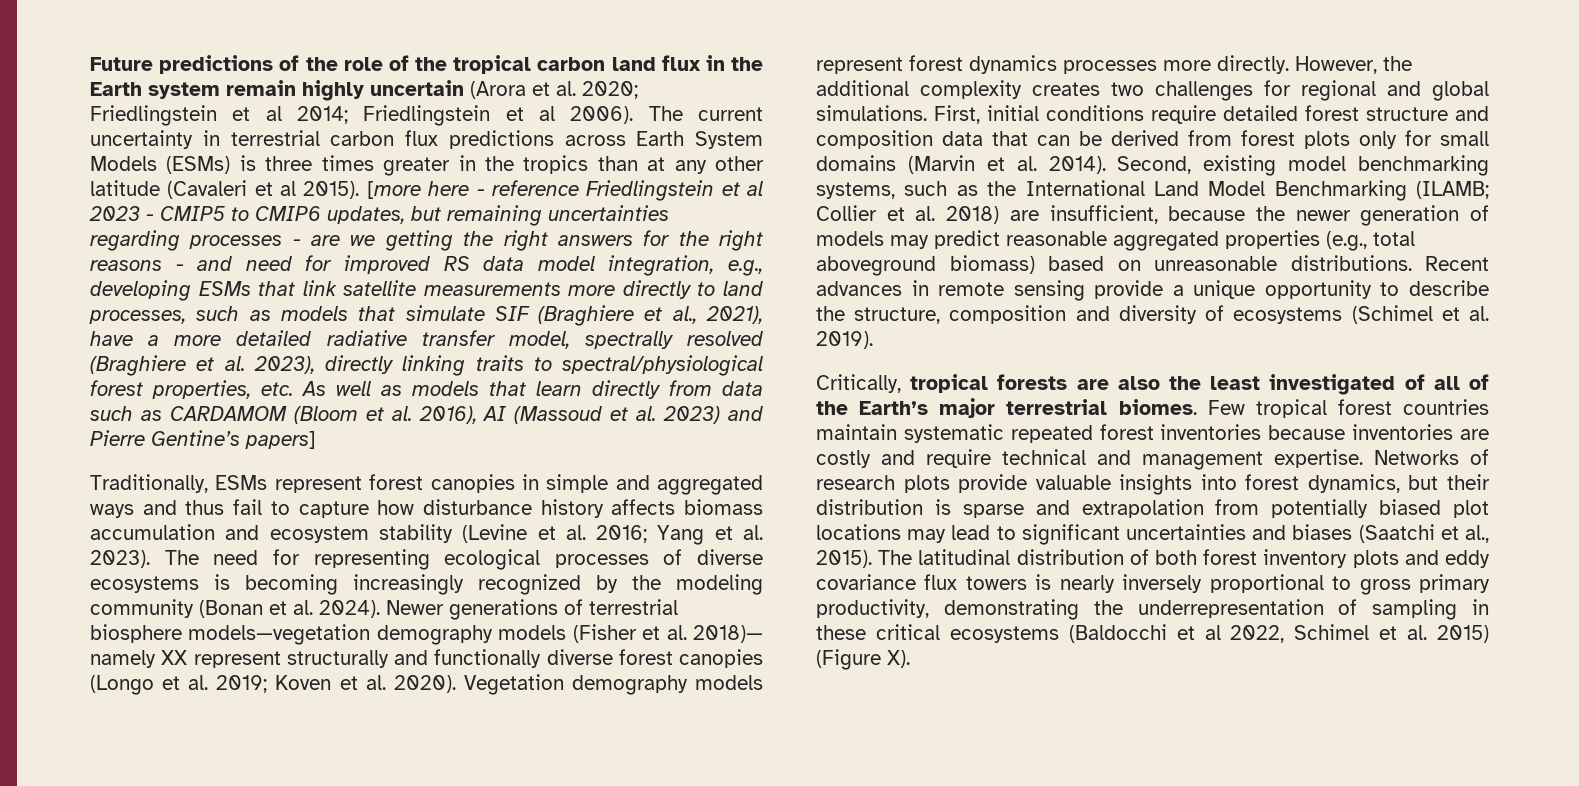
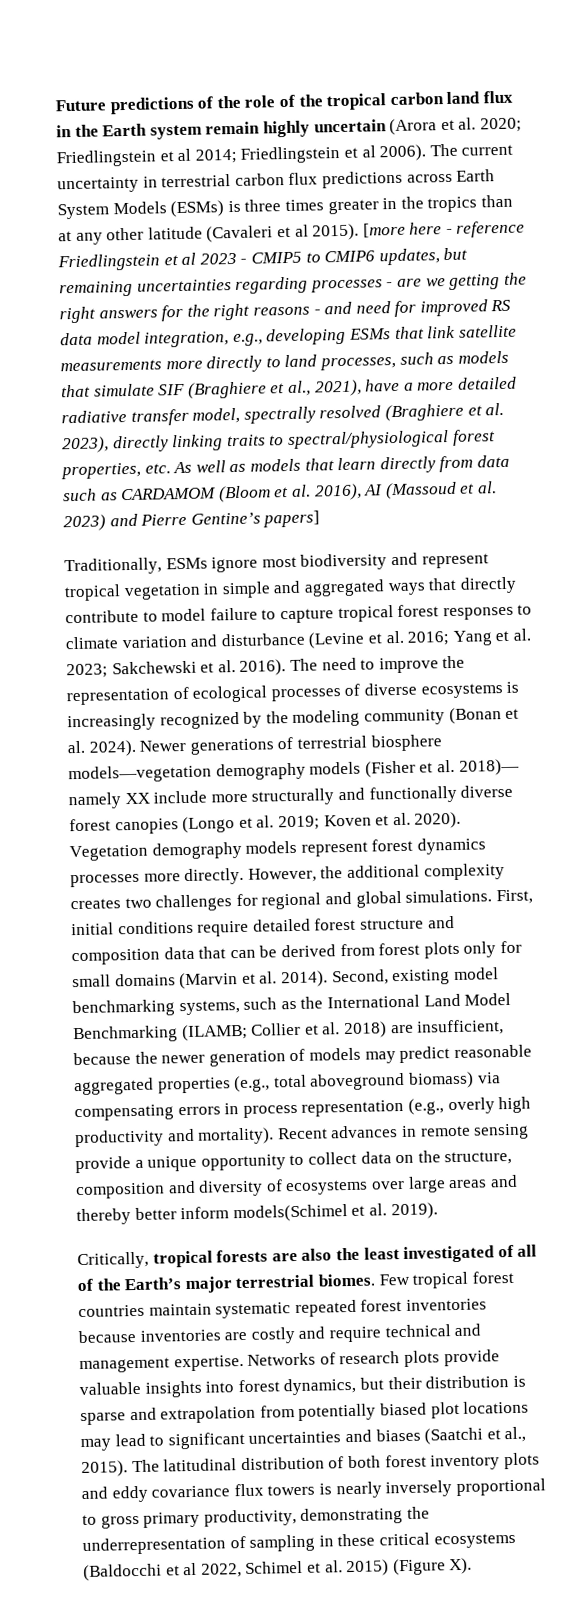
[274,474,515,493] represent forest canopies -> [211,552,489,573] [64,583,201,602] ignore most biodiversity and represent tropical vegetation
[142,499,763,518] [90,524,453,543] and thus fail to capture how disturbance history affects biomass accumulation and ecosystem stability -> [428,576,517,594] [65,604,533,624] [65,632,305,650] that directly contribute to model failure to capture tropical forest responses to climate variation and disturbance
[90,549,430,570] 2023). The need for representing -> [66,655,466,679] [66,686,189,706] 2023; Sakchewski et al. 2016). The need to improve the representation of
[245,574,338,595] becoming -> (520, 687) none
[193,651,281,668] represent -> [153,790,248,804] include more
[1048,255,1412,271] based on unreasonable distributions. -> [476,1072,501,1084] [74,1096,532,1122] [75,1127,275,1148] via compensating errors in process representation (e.g., overly high productivity and mortality).
[1409,280,1489,296] describe -> [307,1151,415,1165] collect data on
[1351,305,1433,324] (Schimel -> [371,1174,518,1193] [76,1204,348,1226] over large areas and thereby better inform models(Schimel

